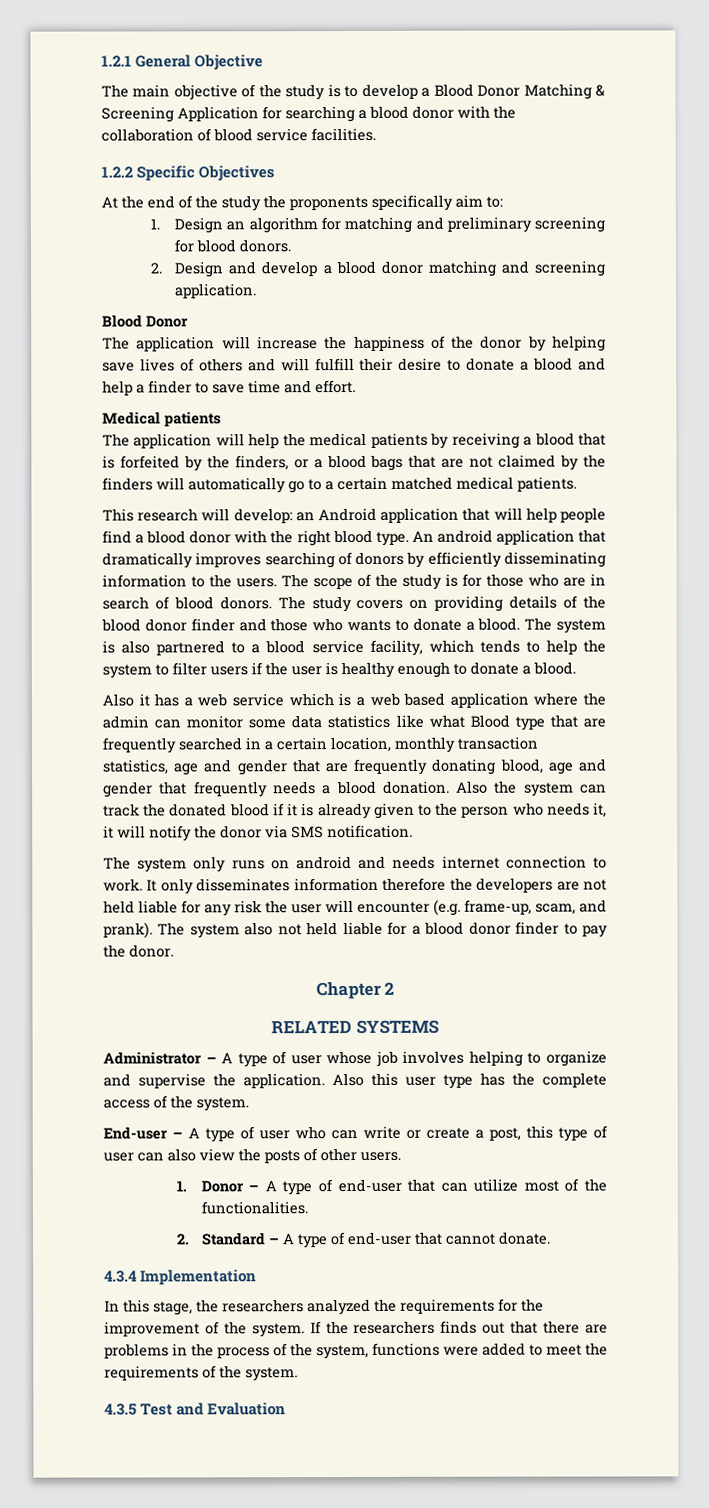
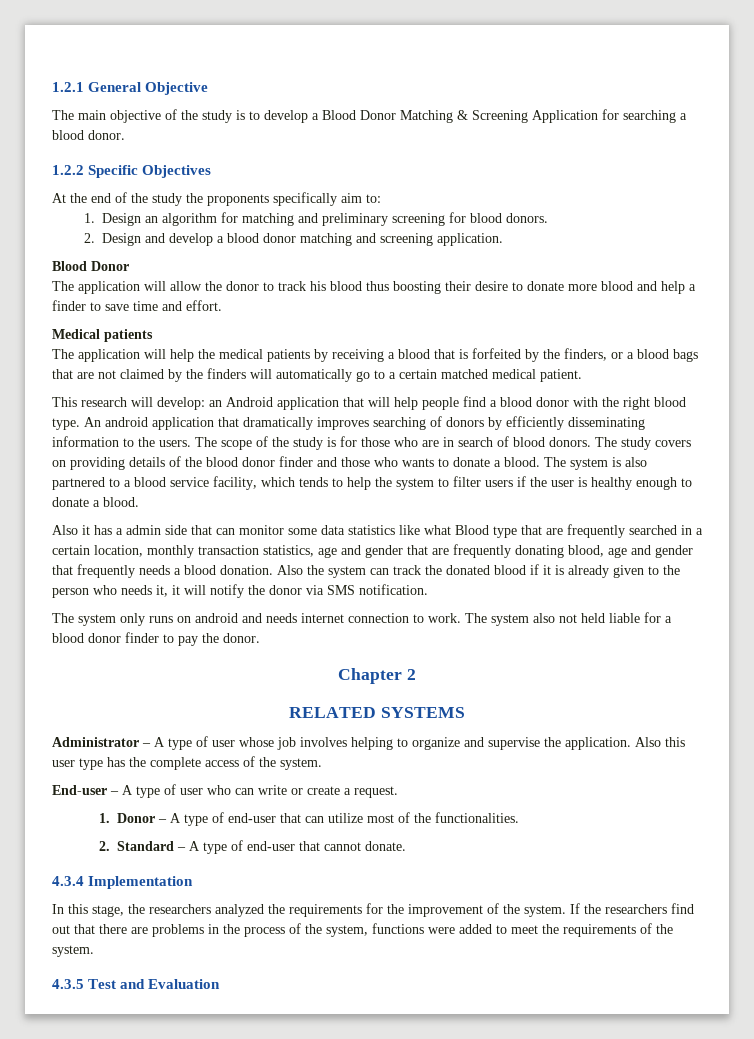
[412,105,516,119] [101,127,376,142] donor with the collaboration of blood service facilities. -> [88,130,125,140] donor.
[256,335,606,352] [102,357,355,372] increase the happiness of the donor by helping save lives of others and will fulfill -> [170,281,441,294] allow the donor to track his blood thus boosting
[520,361,530,371] a -> [568,284,597,291] more
[517,476,577,492] patients. -> [540,369,582,382] patient.
[197,692,607,708] [102,715,149,729] web service which is a web based application where the admin -> [126,525,212,535] admin side that
[146,877,607,895] [103,899,607,917] [103,922,153,939] It only disseminates information therefore the developers are not held liable for any risk the user will encounter (e.g. frame-up, scam, and prank). -> (461, 618) none
[489,1125,608,1142] [103,1147,401,1164] post, this type of user can also view the posts of other users. -> [354,786,398,798] request.
[440,1320,478,1334] finds -> [671,903,694,914] find

